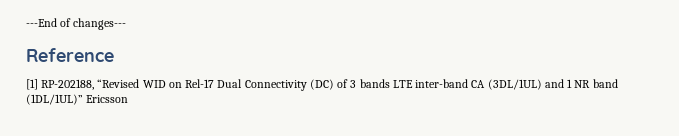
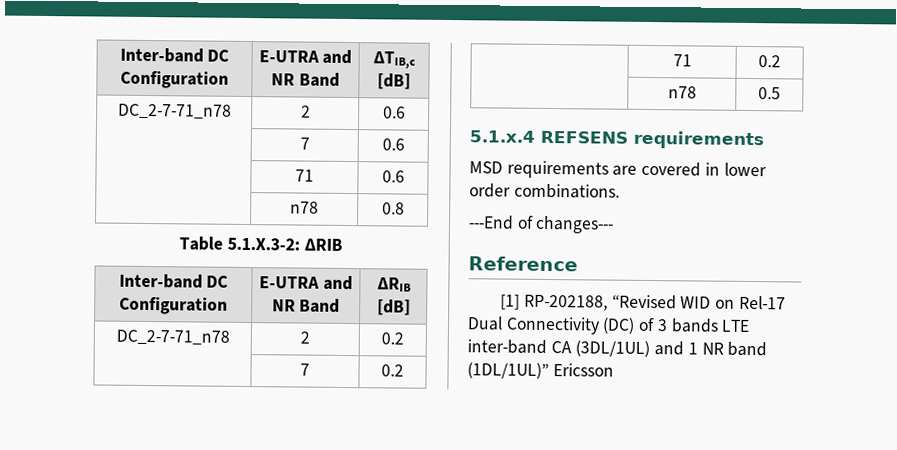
(26, 22) none -> [119,47,230,63] [120,70,229,89] [258,49,353,65] [271,72,340,87] [372,51,416,69] [377,73,411,90] [117,103,232,119] [300,105,311,118] [382,106,406,119] [299,137,310,150] [381,138,405,151] [295,169,314,182] [381,170,405,183] [290,201,319,214] [381,202,405,215] [179,236,343,251] [118,273,229,289] [119,296,228,315] [259,275,353,291] [271,298,341,313] [376,277,411,292] [376,299,411,316] [115,329,230,345] [300,331,310,344] [381,332,404,345] [300,363,310,376] [381,364,404,377] [672,54,692,67] [758,55,781,68] [667,86,697,99] [758,87,781,100] [469,130,764,150] [469,160,767,179] [469,183,620,199] Inter-band DC Configuration | E-UTRA and NR Band | ΔTIB,c [dB] // DC_2-7-71_n78 | 2 | 0.6 // | 7 | 0.6 // | 71 | 0.6 // | n78 | 0.8 // Table 5.1.X.3-2: ΔRIB // Inter-band DC Configuration | E-UTRA and NR Band | ΔRIB [dB] // DC_2-7-71_n78 | 2 | 0.2 // | 7 | 0.2 // | 71 | 0.2 // | n78 | 0.5 // 5.1.x.4 REFSENS requirements // MSD requirements are covered in lower order combinations. //

